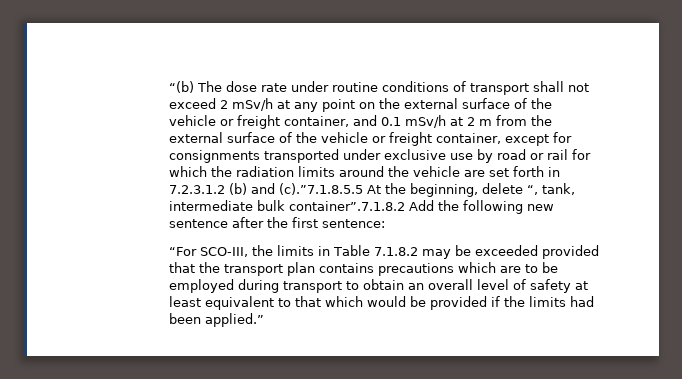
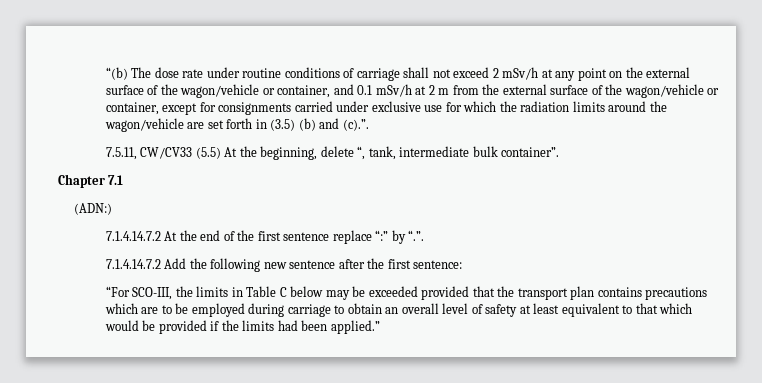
[469,83,529,95] transport -> [356,68,400,81] carriage
[168,115,280,129] vehicle or freight -> [180,84,275,98] wagon/vehicle or
[320,132,432,146] vehicle or freight -> [624,84,720,98] wagon/vehicle or
[263,149,339,163] transported -> [294,101,333,112] carried
[476,149,568,163] by road or rail -> (443, 108) none
[412,166,460,177] vehicle -> [104,118,184,132] wagon/vehicle
[168,185,225,194] 7.2.3.1.2 -> [270,119,296,131] (3.5)
[278,183,363,195] (c).”7.1.8.5.5 -> [342,119,369,131] [105,147,221,160] (c).”. // 7.5.11, CW/CV33 (5.5)
[288,201,405,211] container”.7.1.8.2 -> [501,147,560,157] [57,174,124,188] [73,203,112,215] [105,230,425,244] [105,259,161,269] container”. // Chapter 7.1 // (ADN:) // 7.1.4.14.7.2 At the end of the first sentence replace “:” by “.”. // 7.1.4.14.7.2
[373,247,418,256] 7.1.8.2 -> [279,286,324,297] C below
[282,281,342,293] transport -> [287,304,331,317] carriage

